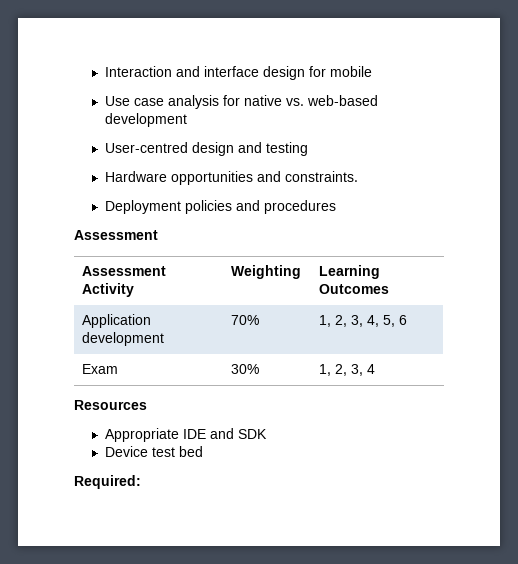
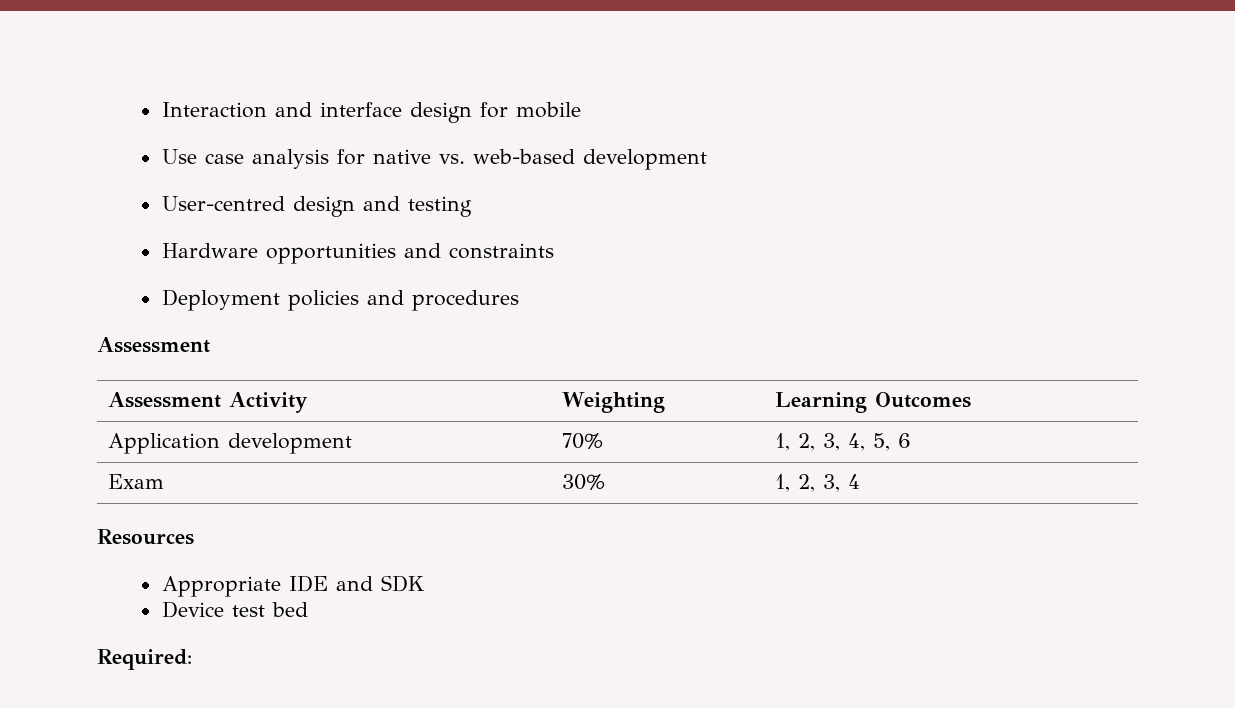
[284,171,358,182] constraints. -> [448,243,554,259] constraints

